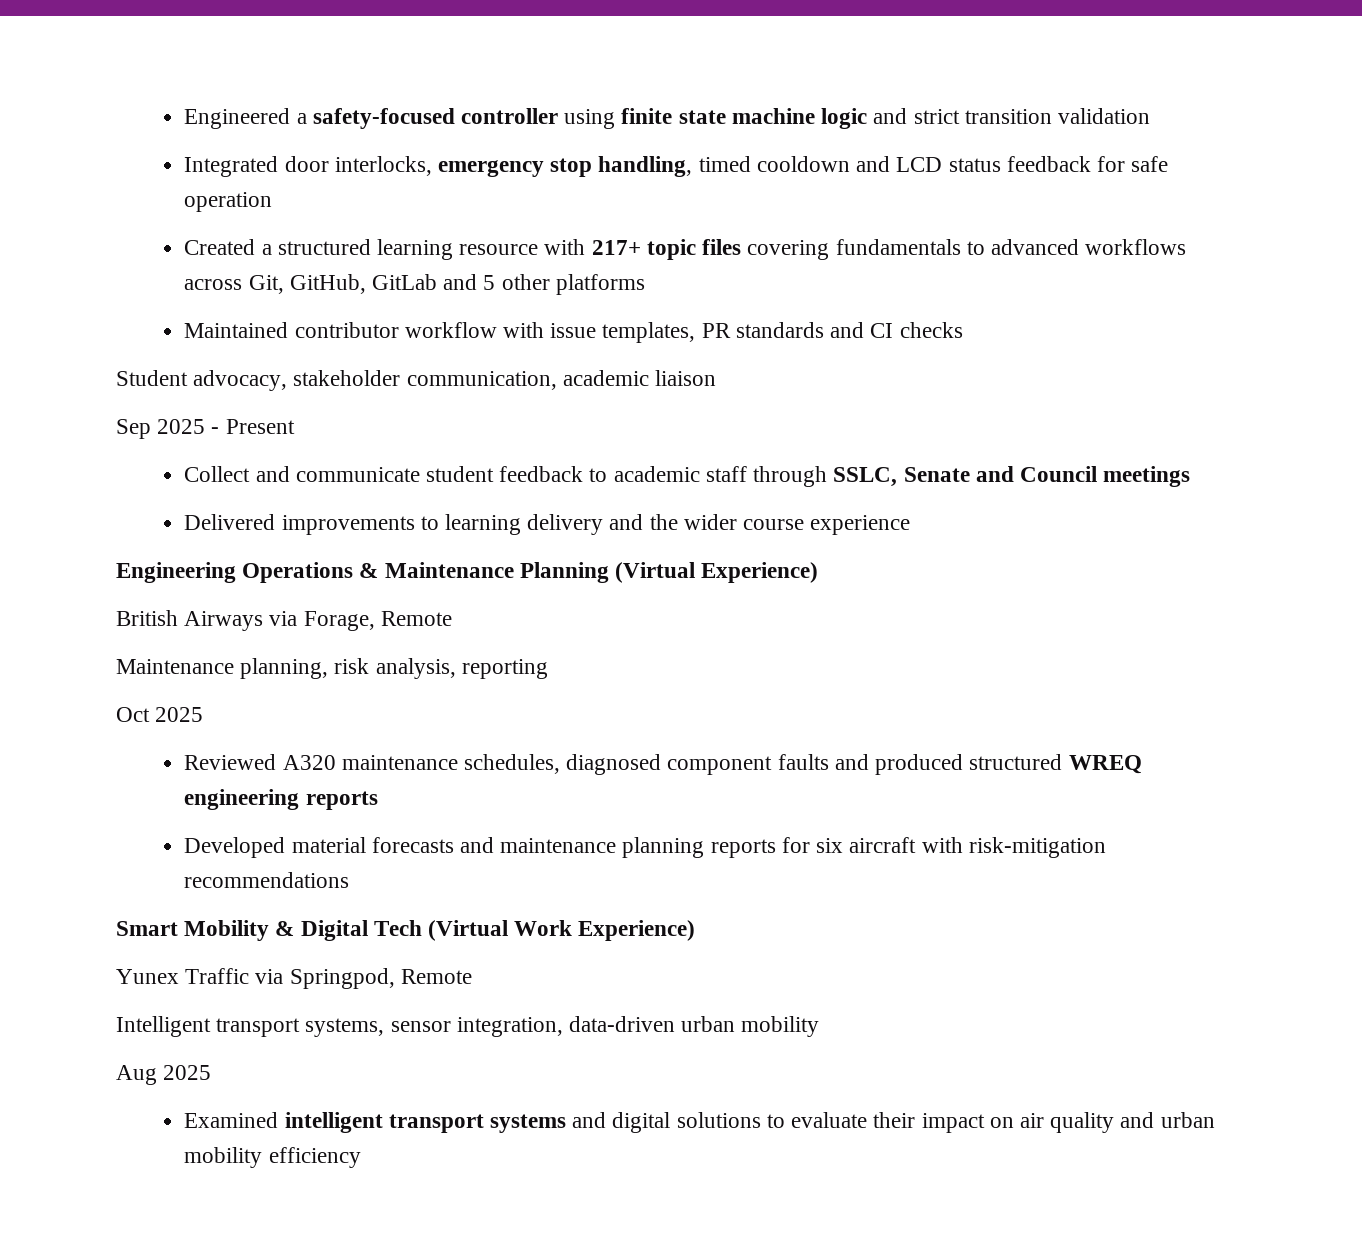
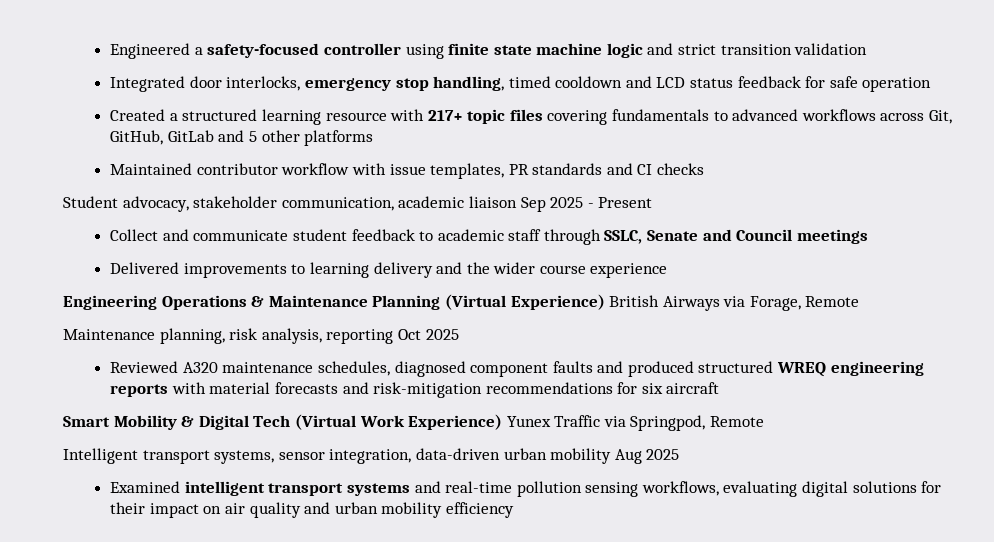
(717, 378) // -> (517, 202) none
(819, 572) // -> (605, 302) none
(548, 669) // -> (394, 336) none
[184,837,286,858] // Developed -> [171,382,206,394] with
[500,837,776,858] maintenance planning reports -> [373,382,613,398] risk-mitigation recommendations
[921,837,1106,858] [184,872,350,888] with risk-mitigation recommendations -> (720, 388) none
(696, 930) // -> (503, 422) none
(820, 1026) // -> (612, 456) none
[612,1112,868,1133] digital solutions to evaluate -> [445,481,942,497] real-time pollution sensing workflows, evaluating digital solutions for

